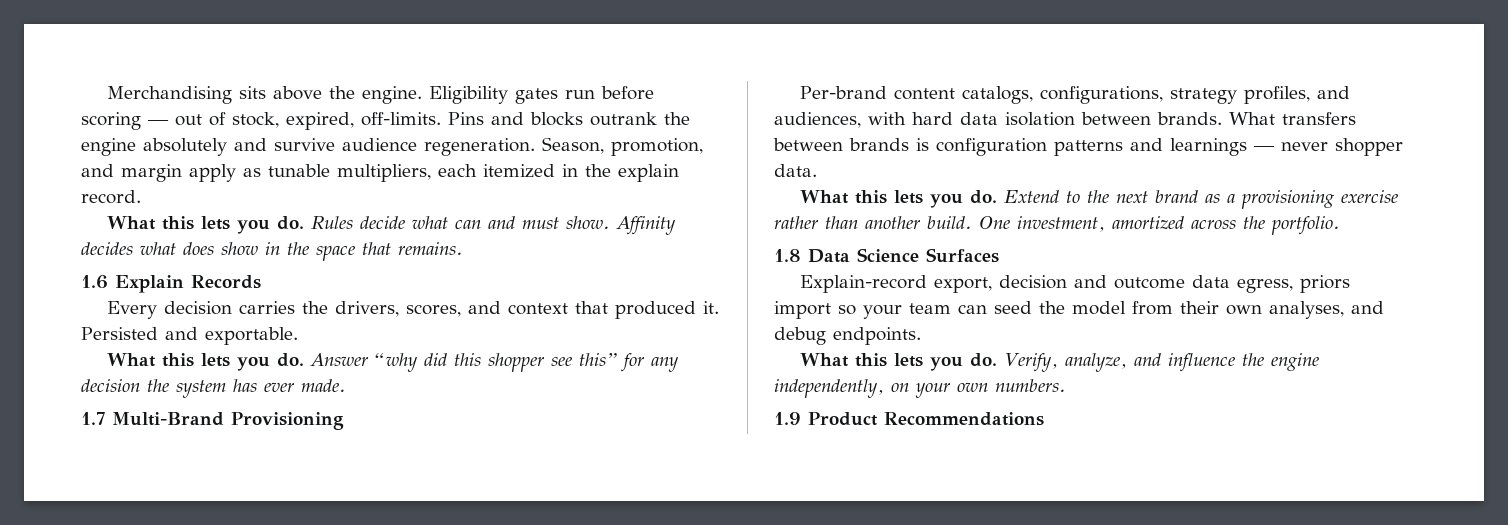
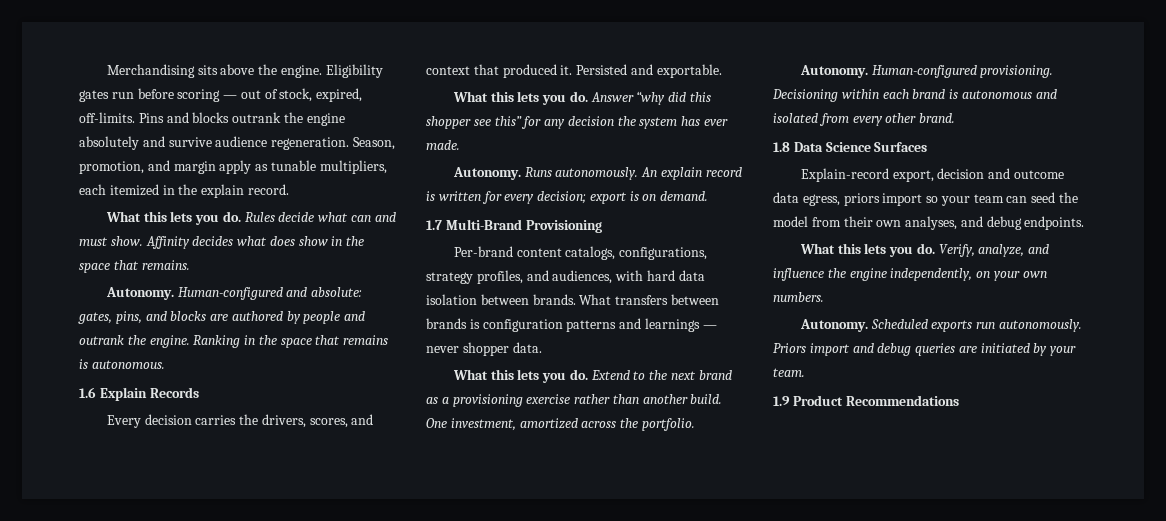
(463, 248) none -> [105,287,363,300] [78,311,366,324] [79,335,389,348] [79,359,165,369] // Autonomy. Human-configured and absolute: gates, pins, and blocks are authored by people and outrank the engine. Ranking in the space that remains is autonomous.
(346, 385) none -> [452,167,742,180] [426,191,709,204] // Autonomy. Runs autonomously. An explain record is written for every decision; export is on demand.
(1340, 225) none -> [799,65,1054,78] [772,89,1057,102] [773,113,956,126] // Autonomy. Human-configured provisioning. Decisioning within each brand is autonomous and isolated from every other brand.
(1066, 385) none -> [799,319,1082,332] [773,343,1077,356] [773,368,805,377] // Autonomy. Scheduled exports run autonomously. Priors import and debug queries are initiated by your team.

